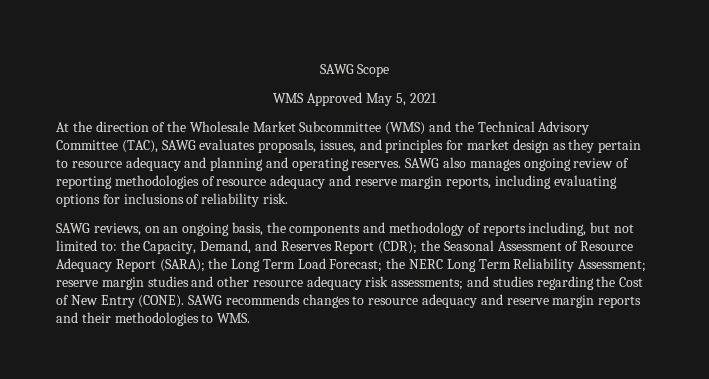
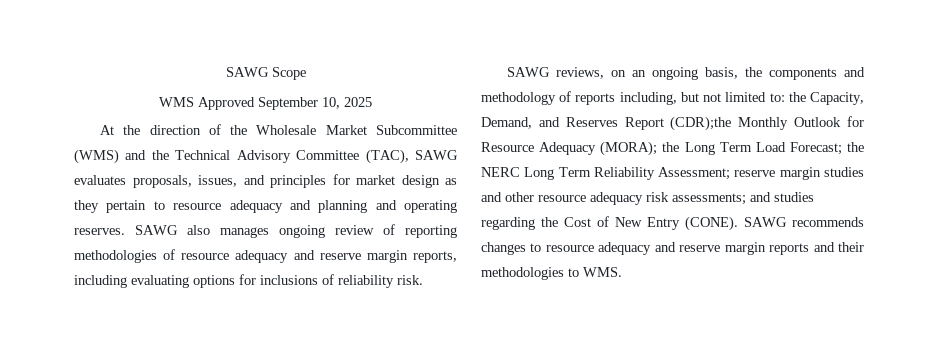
[366,93,437,106] May 5, 2021 -> [258,97,372,110] September 10, 2025
[378,240,634,254] [56,258,205,272] (CDR); the Seasonal Assessment of Resource Adequacy Report (SARA); -> [670,116,864,131] [481,141,658,156] (CDR);the Monthly Outlook for Resource Adequacy (MORA);

